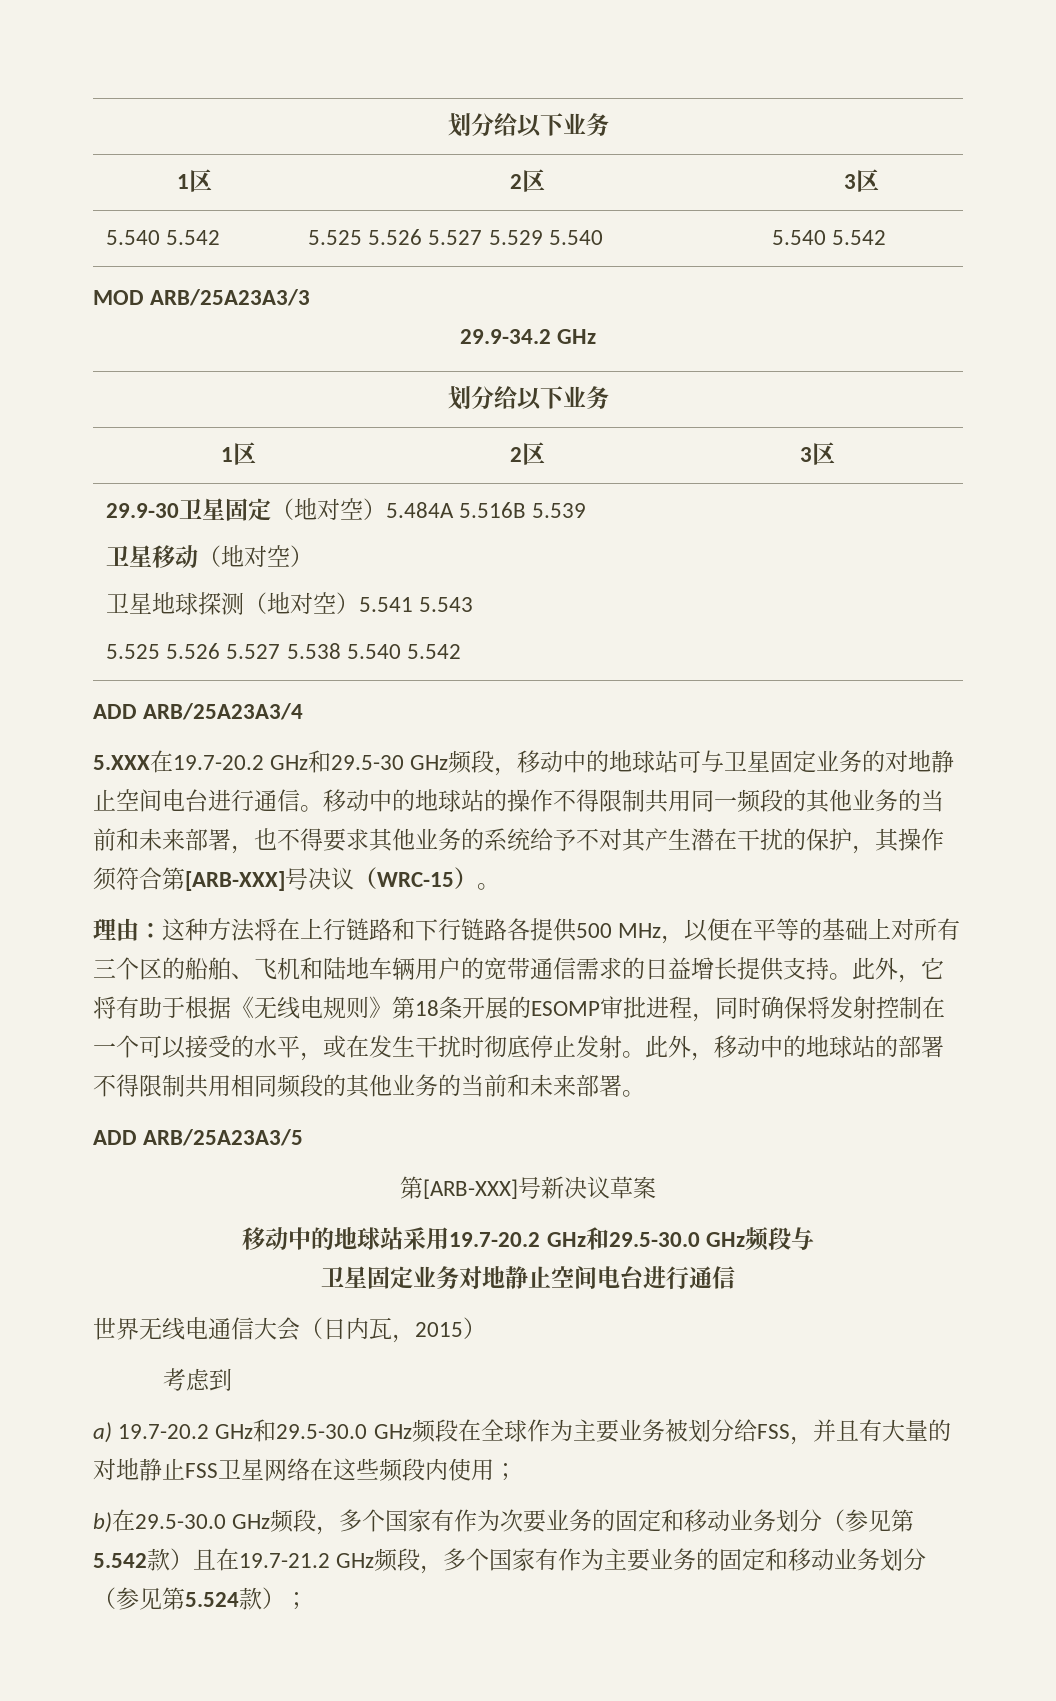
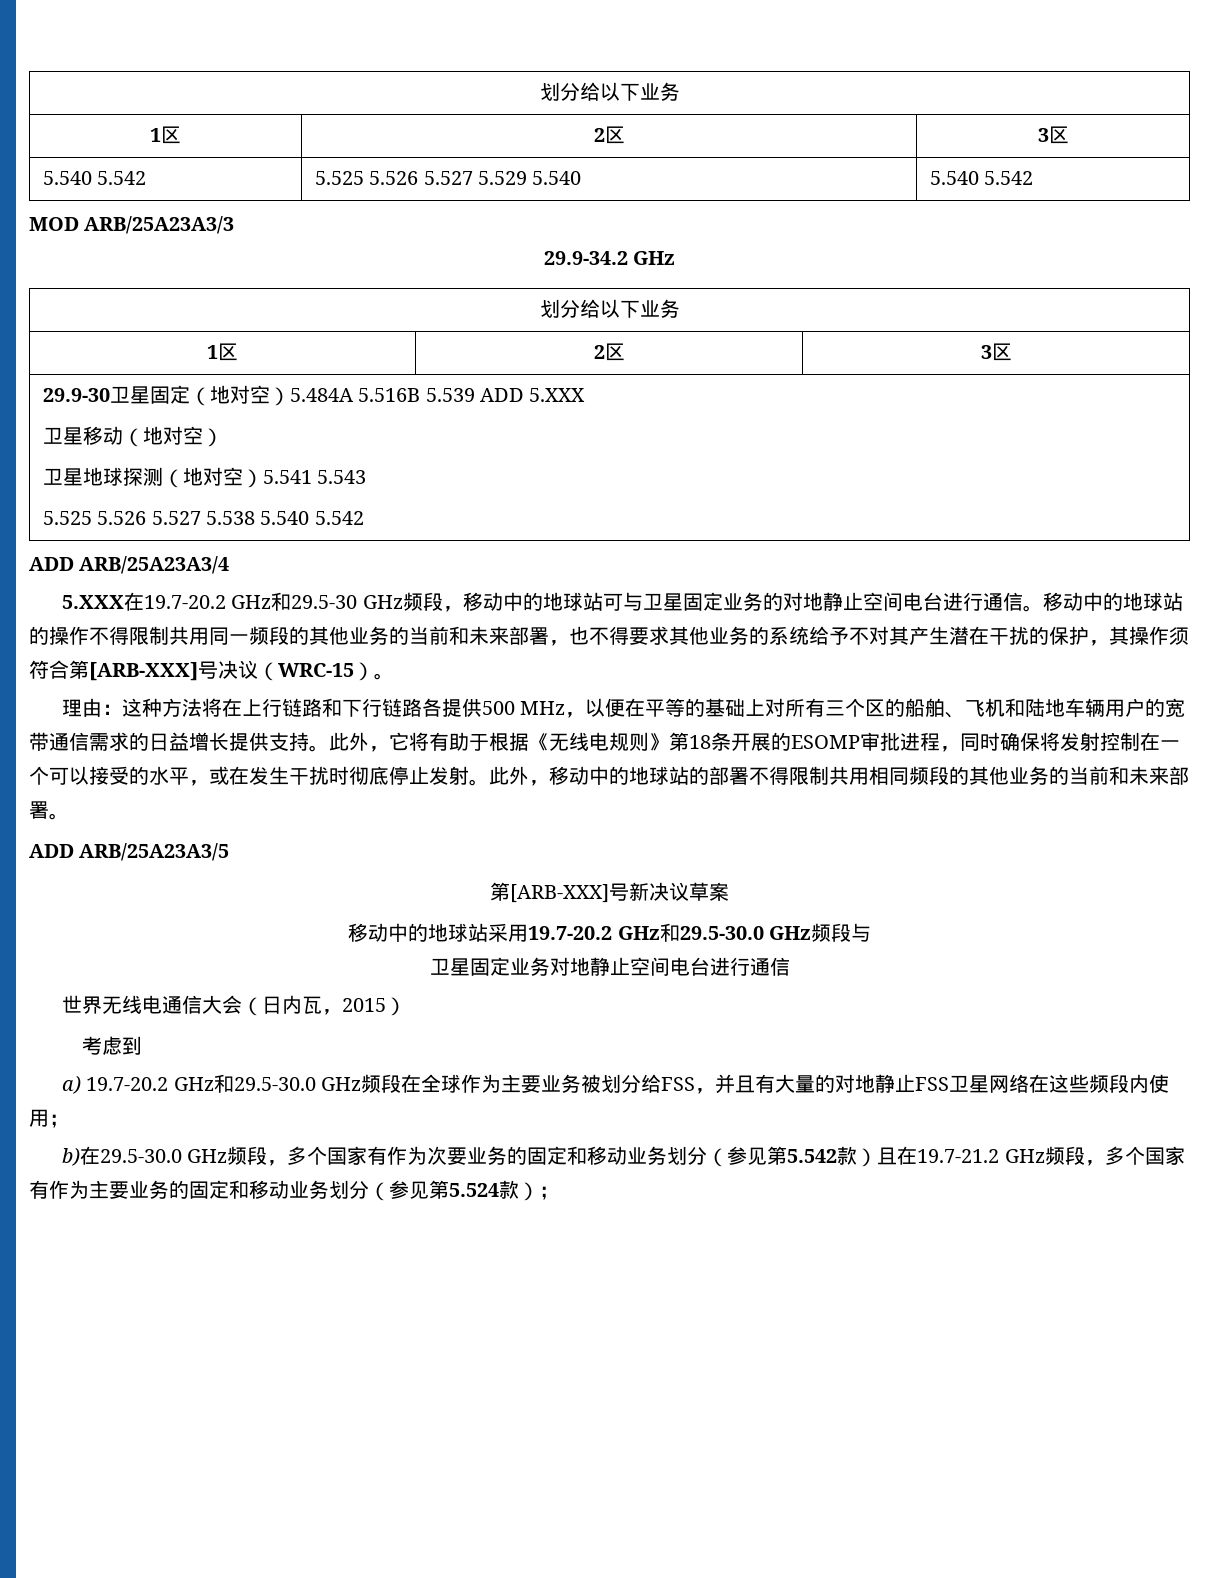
(587, 510) none -> [479,388,586,402] ADD 5.XXX

